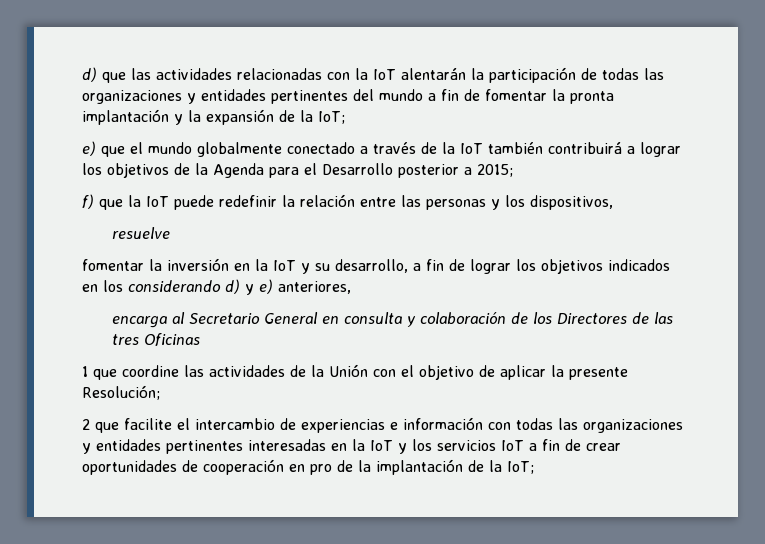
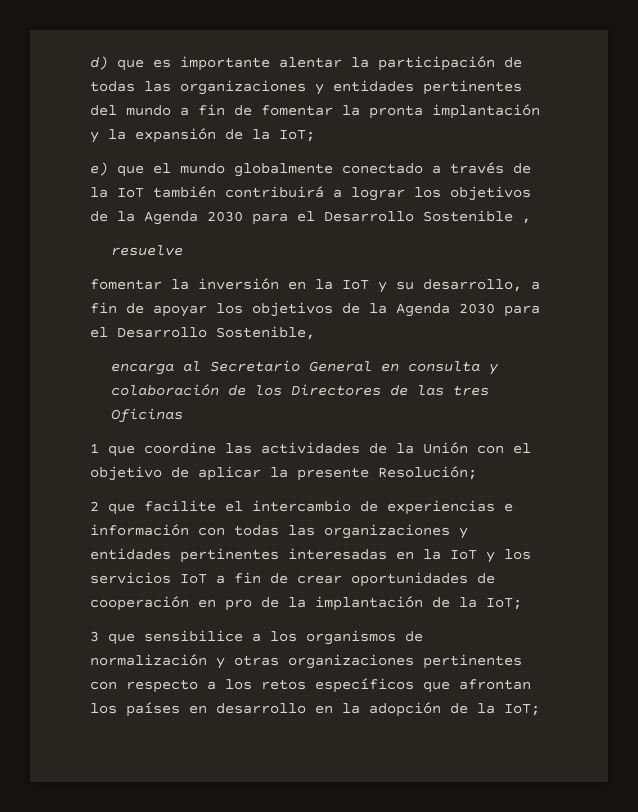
[131,68,466,80] las actividades relacionadas con la IoT alentarán -> [153,56,342,71] es importante alentar
[269,163,513,178] [82,194,614,210] para el Desarrollo posterior a 2015; // f) que la IoT puede redefinir la relación entre las personas y los dispositivos, -> [207,210,531,225] 2030 para el Desarrollo Sostenible ,
[470,259,670,274] [82,279,351,295] lograr los objetivos indicados en los considerando d) y e) anteriores, -> [153,302,540,317] [90,326,315,340] apoyar los objetivos de la Agenda 2030 para el Desarrollo Sostenible,
(534, 467) none -> [90,630,423,645] [90,654,522,669] [90,678,531,693] [90,702,540,717] // 3 que sensibilice a los organismos de normalización y otras organizaciones pertinentes con respecto a los retos específicos que afrontan los países en desarrollo en la adopción de la IoT;

